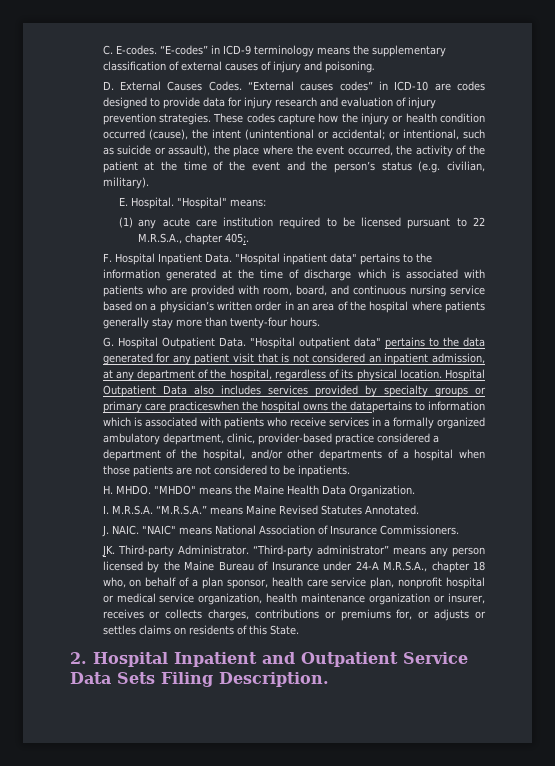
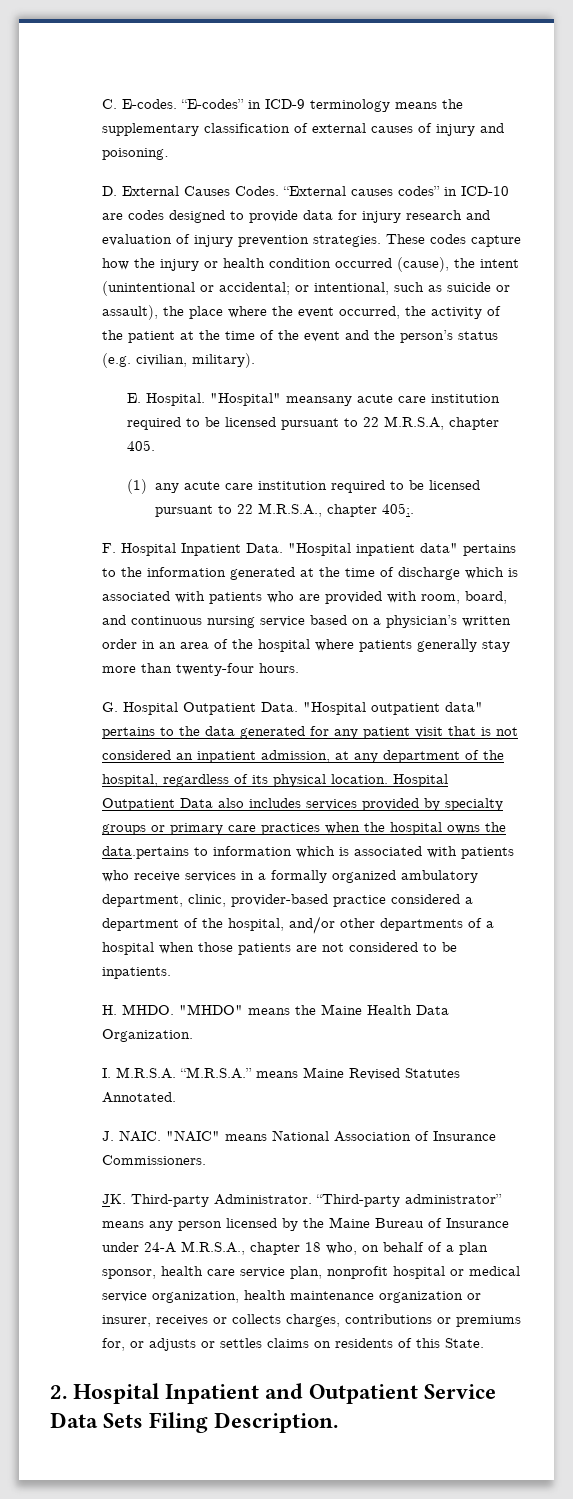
[229,199,266,207] means: -> [286,394,501,406] [127,416,500,430] [127,440,156,451] meansany acute care institution required to be licensed pursuant to 22 M.R.S.A, chapter 405.
[168,401,239,413] practiceswhen -> [260,822,360,835] practices when
[349,401,412,413] datapertains -> [101,846,189,859] data.pertains

